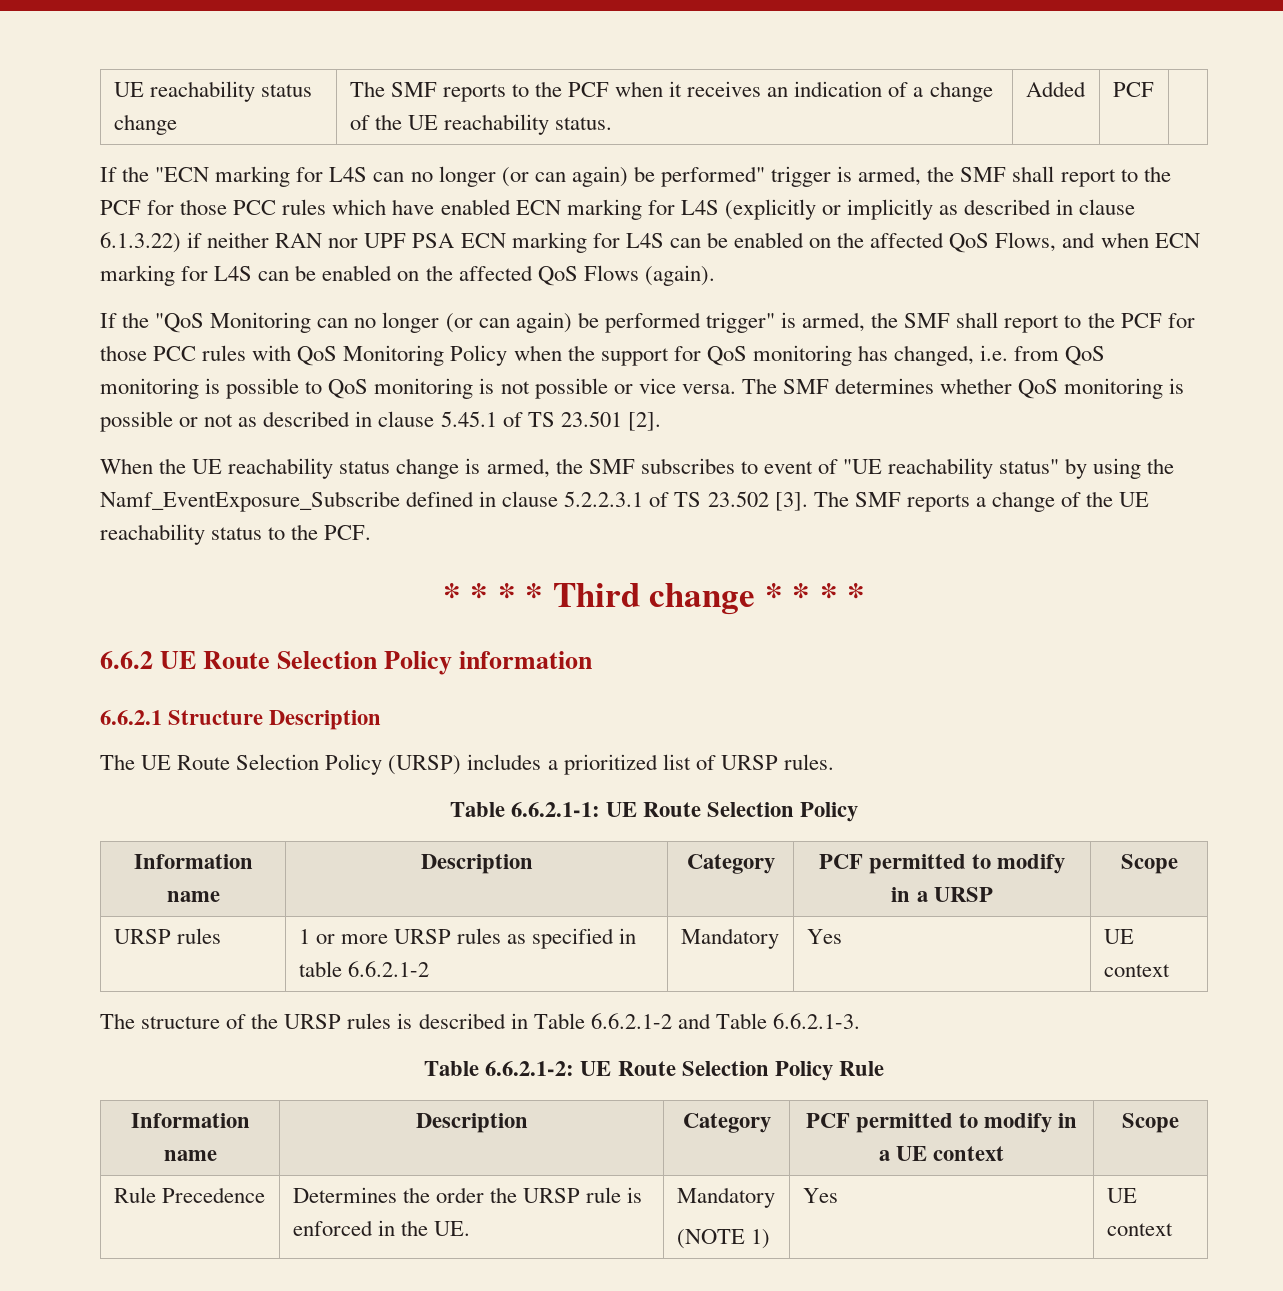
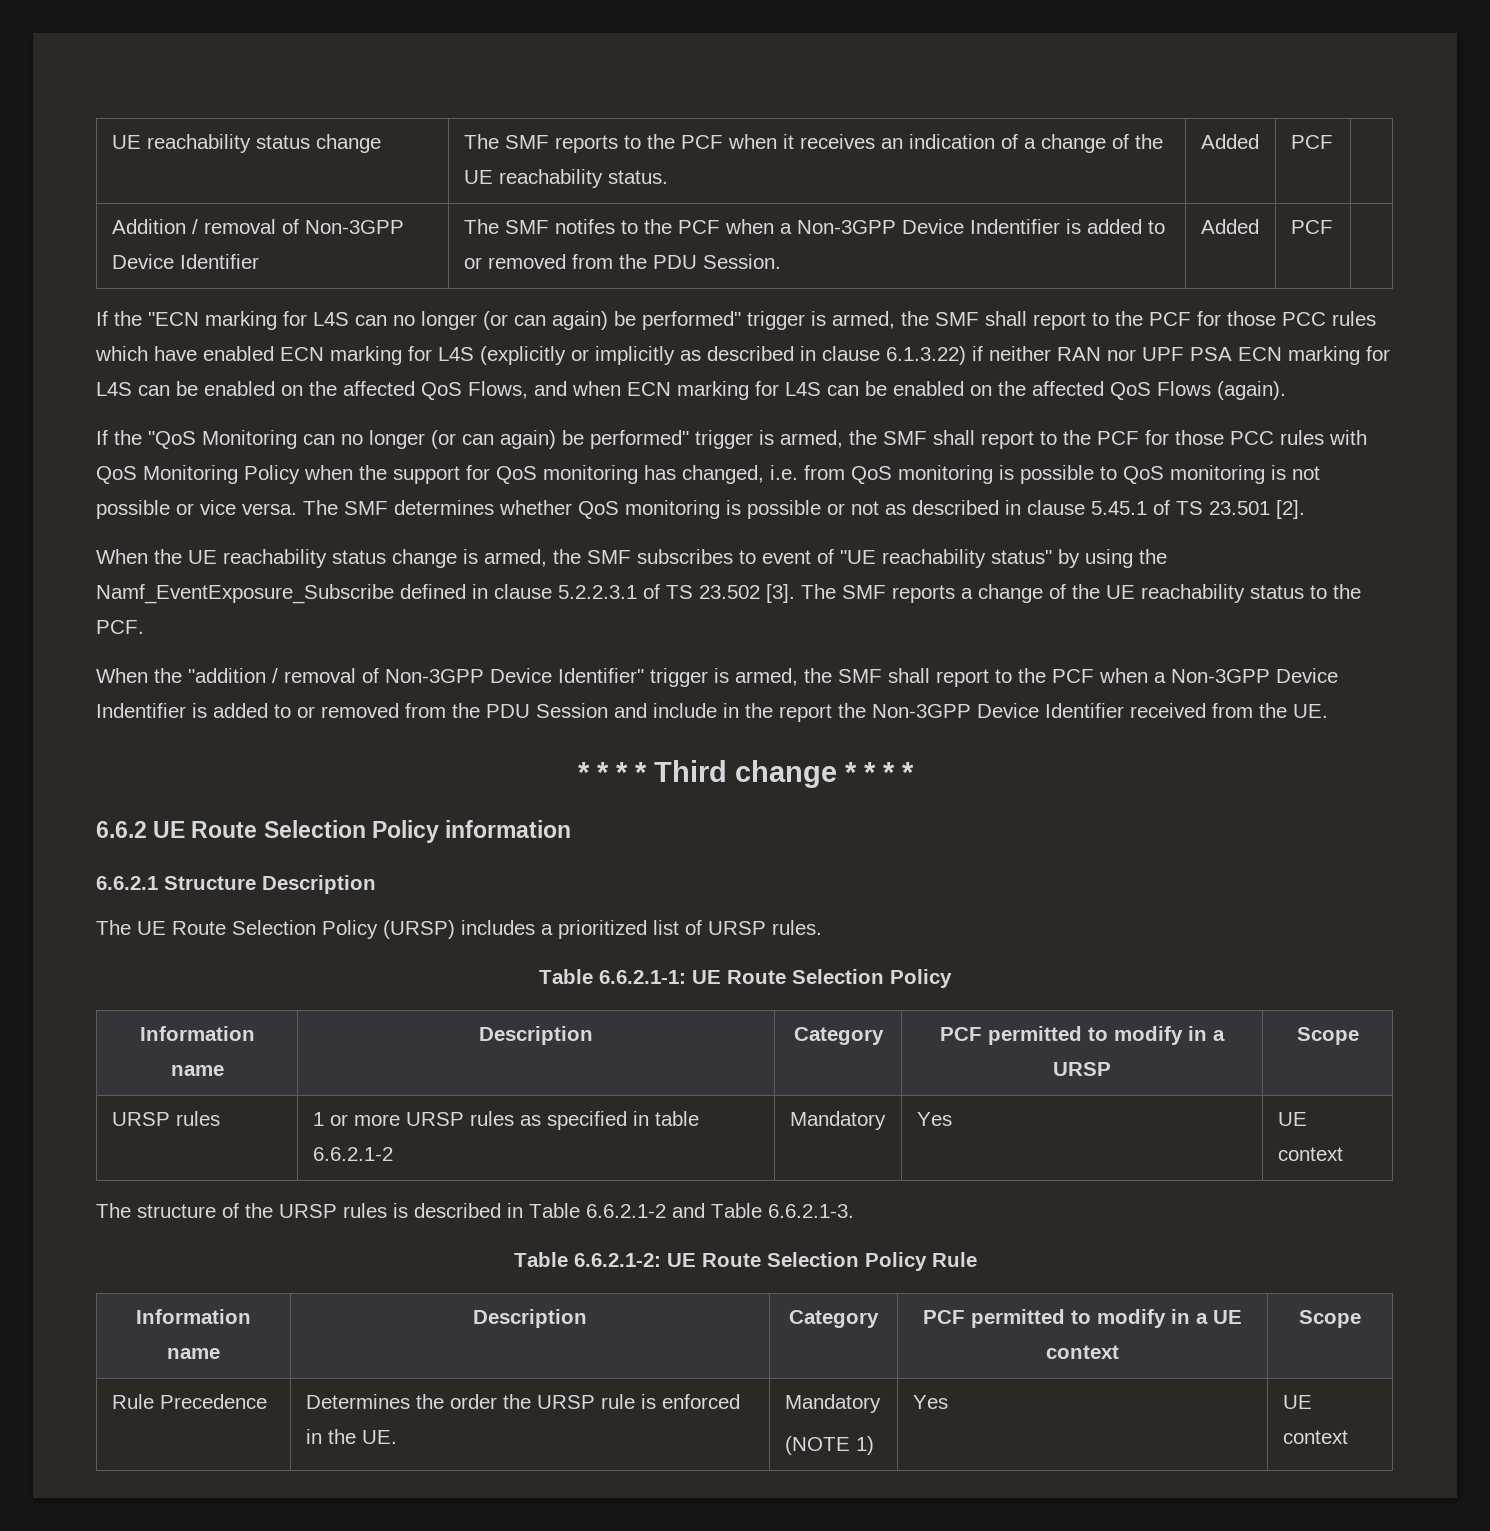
(1154, 89) none -> [111,219,404,234] [111,254,259,269] [463,219,1165,234] [463,254,781,269] [1200,219,1259,234] [1290,220,1333,234] // Addition / removal of Non-3GPP Device Identifier | The SMF notifes to the PCF when a Non-3GPP Device Indentifier is added to or removed from the PDU Session. | Added | PCF |
[604,312,775,333] performed trigger" -> [590,430,753,449] performed" trigger
(372, 532) none -> [96,668,1338,687] [96,703,1328,722] // When the "addition / removal of Non-3GPP Device Identifier" trigger is armed, the SMF shall report to the PCF when a Non-3GPP Device Indentifier is added to or removed from the PDU Session and include in the report the Non-3GPP Device Identifier received from the UE.

